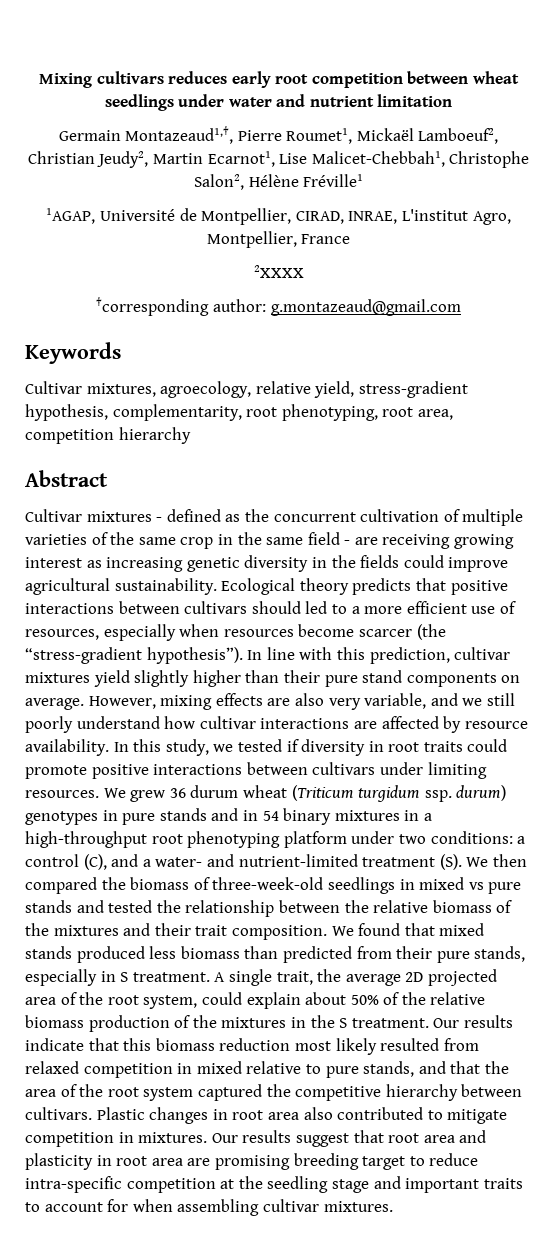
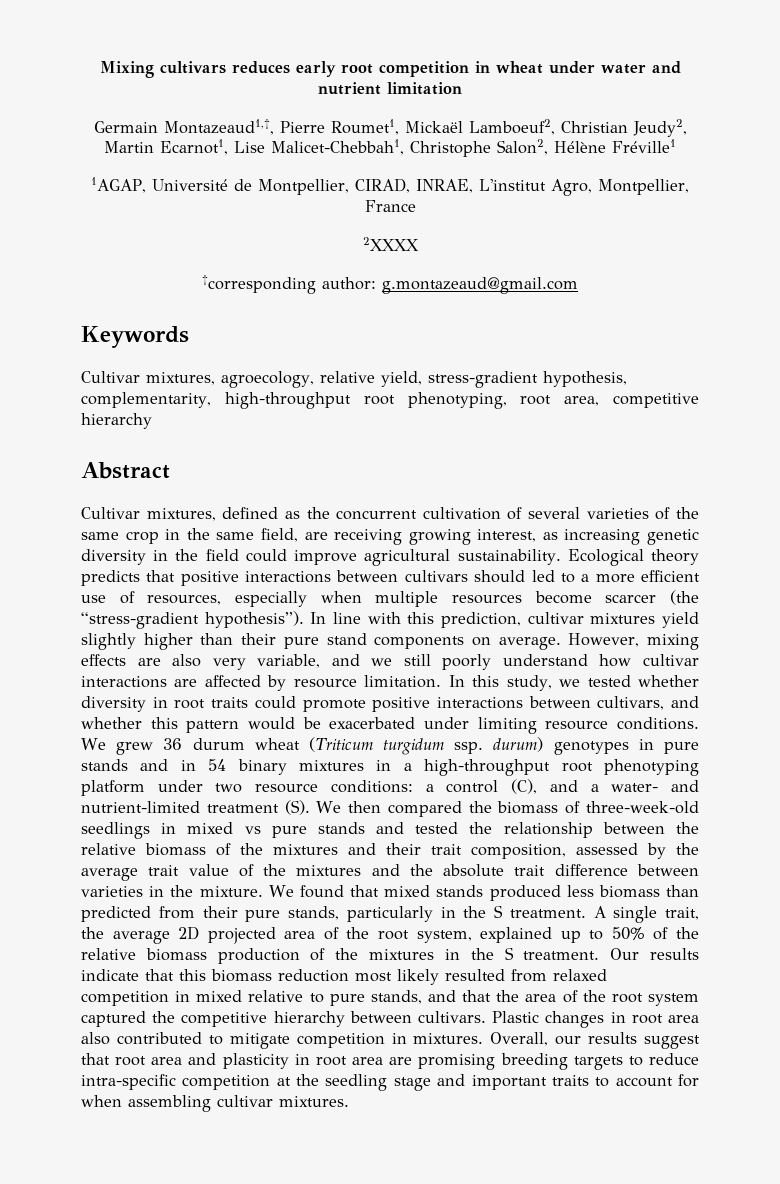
[407,71,520,84] [104,94,174,111] between wheat seedlings -> [474,61,543,74] in wheat
(242, 412) none -> [224,392,351,409] high-throughput
[25,429,114,444] competition -> [613,393,699,408] competitive
[86,511,163,522] mixtures - -> [146,508,216,521] mixtures,
[462,509,524,526] multiple -> [528,507,581,519] several
[307,532,351,545] field - -> [260,528,298,542] field,
[25,557,82,568] interest -> [477,529,537,542] interest,
[360,555,400,568] fields -> [205,549,239,561] field
(220, 630) none -> [375,591,439,607] multiple
[25,739,109,756] availability. -> [364,675,442,688] limitation.
[286,739,299,752] if -> [638,675,700,687] whether
[312,762,487,779] [25,790,99,798] cultivars under limiting resources. -> [597,696,699,710] [81,717,699,734] cultivars, and whether this pattern would be exacerbated under limiting resource conditions.
(426, 839) none -> [255,783,319,793] resource
[231,925,327,940] composition. -> [471,843,699,859] [81,864,699,881] [81,885,263,897] composition, assessed by the average trait value of the mixtures and the absolute trait difference between varieties in the mixture.
[25,969,116,986] especially in -> [346,906,487,922] particularly in the
[201,992,347,1009] could explain about -> [480,927,604,943] explained up to
[211,1133,238,1143] Our -> [490,1032,582,1046] Overall, our
[362,1156,406,1170] target -> [573,1056,623,1070] targets

